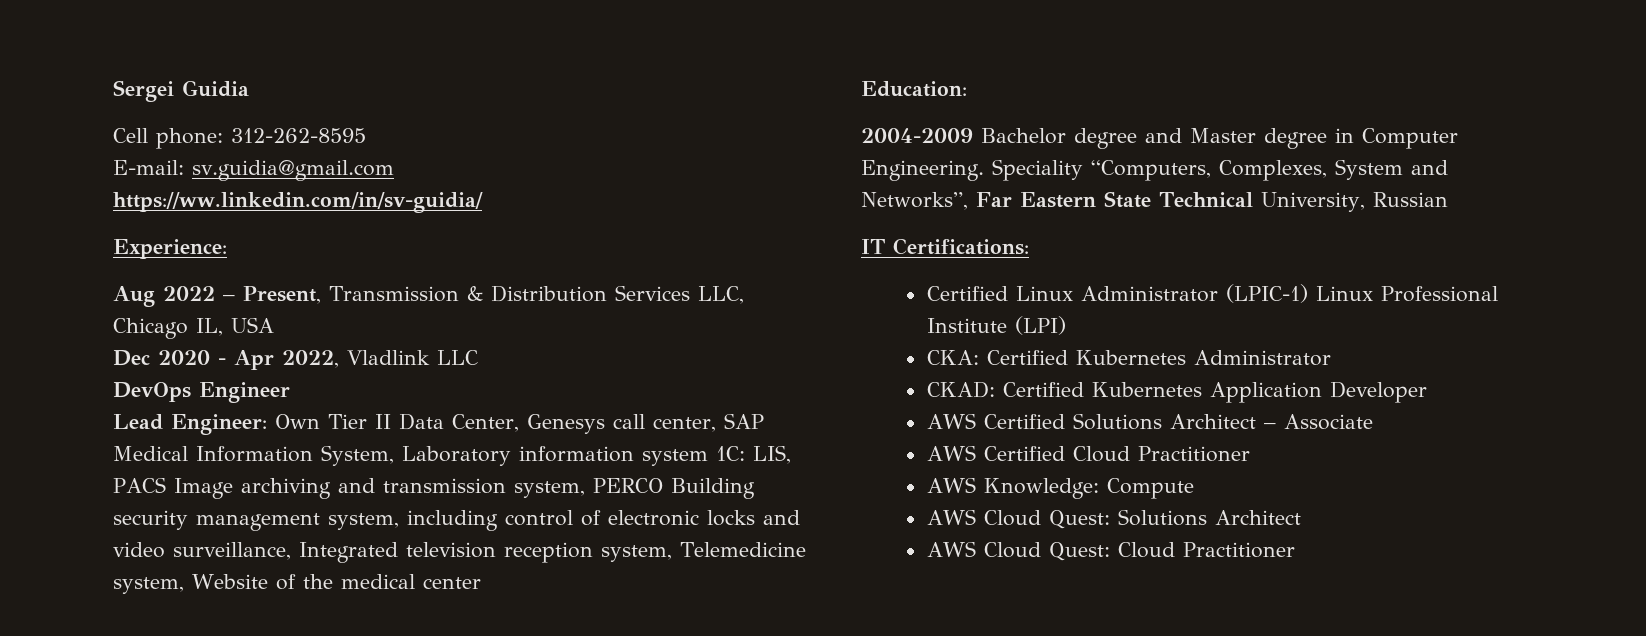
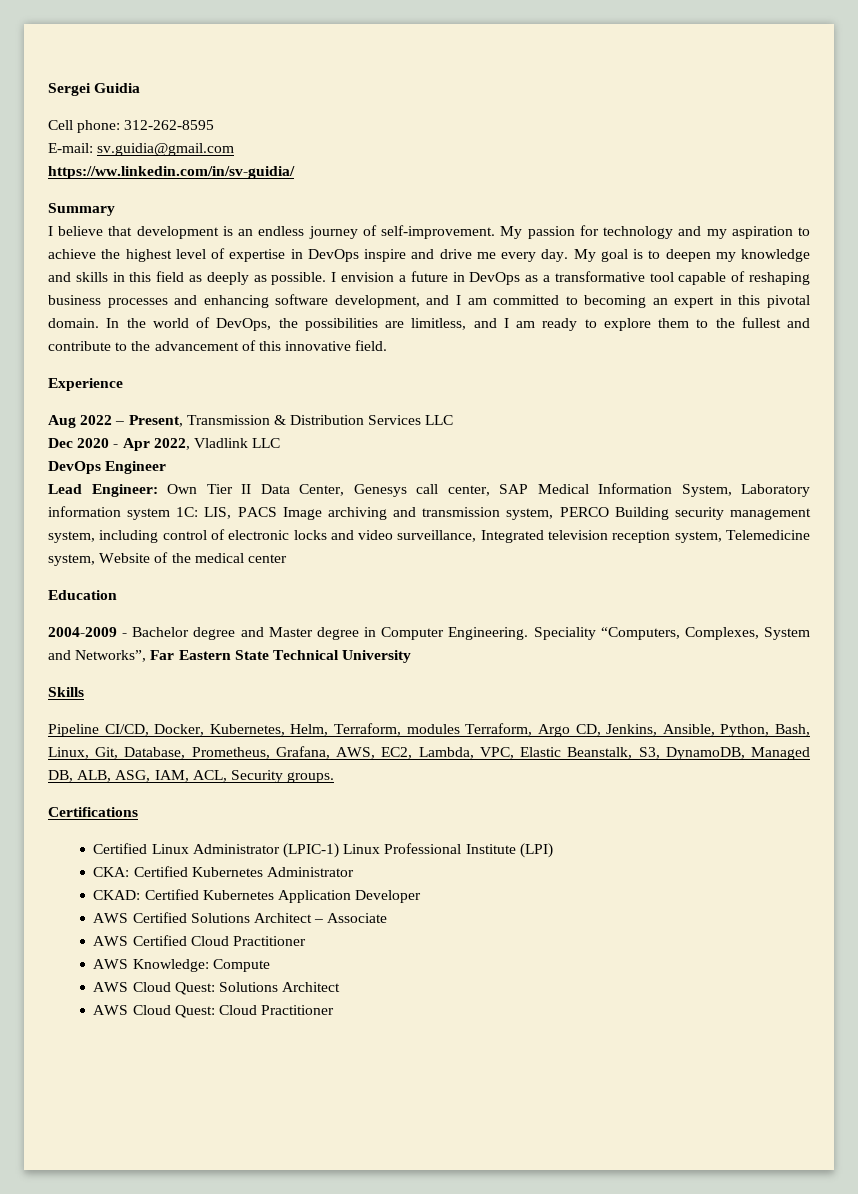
[113,239,227,259] Experience: -> [48,203,115,216] [48,225,811,239] [48,248,810,262] [48,271,810,285] [48,294,810,308] [48,317,810,331] [48,340,388,351] [48,378,123,391] Summary // I believe that development is an endless journey of self-improvement. My passion for technology and my aspiration to achieve the highest level of expertise in DevOps inspire and drive me every day. My goal is to deepen my knowledge and skills in this field as deeply as possible. I envision a future in DevOps as a transformative tool capable of reshaping business processes and enhancing software development, and I am committed to becoming an expert in this pivotal domain. In the world of DevOps, the possibilities are limitless, and I am ready to explore them to the fullest and contribute to the advancement of this innovative field. // Experience
[697,286,744,304] [113,317,274,339] LLC, Chicago IL, USA -> [425,415,454,425] LLC
[861,81,967,97] Education: -> [48,590,117,600] Education
(973, 135) none -> [122,633,128,637] -
[1260,192,1448,212] [861,238,1029,255] University, Russian // IT Certifications: -> [342,650,412,663] [48,687,84,697] [48,723,811,737] [48,746,811,760] [48,770,335,783] [48,807,138,817] University // Skills // Pipeline CI/CD, Docker, Kubernetes, Helm, Terraform, modules Terraform, Argo CD, Jenkins, Ansible, Python, Bash, Linux, Git, Database, Prometheus, Grafana, AWS, EC2, Lambda, VPC, Elastic Beanstalk, S3, DynamoDB, Managed DB, ALB, ASG, IAM, ACL, Security groups. // Certifications

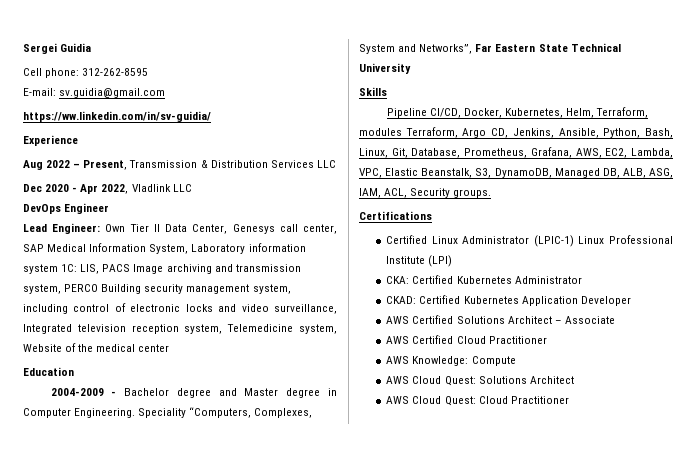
[48,203,115,216] [48,225,811,239] [48,248,810,262] [48,271,810,285] [48,294,810,308] [48,317,810,331] [48,340,388,351] // Summary // I believe that development is an endless journey of self-improvement. My passion for technology and my aspiration to achieve the highest level of expertise in DevOps inspire and drive me every day. My goal is to deepen my knowledge and skills in this field as deeply as possible. I envision a future in DevOps as a transformative tool capable of reshaping business processes and enhancing software development, and I am committed to becoming an expert in this pivotal domain. In the world of DevOps, the possibilities are limitless, and I am ready to explore them to the fullest and contribute to the advancement of this innovative field. -> (211, 116) none

